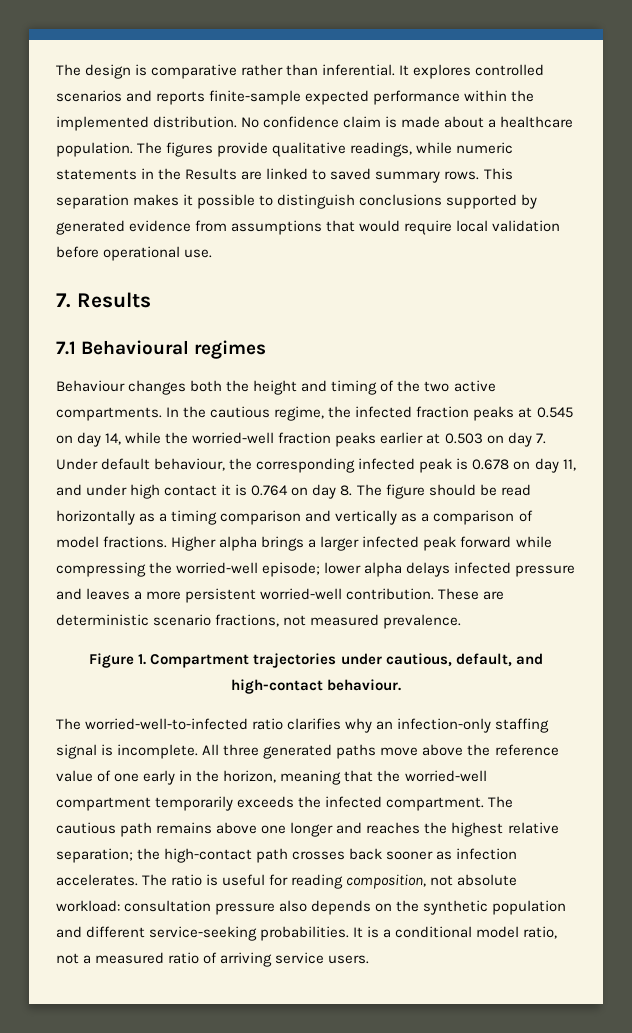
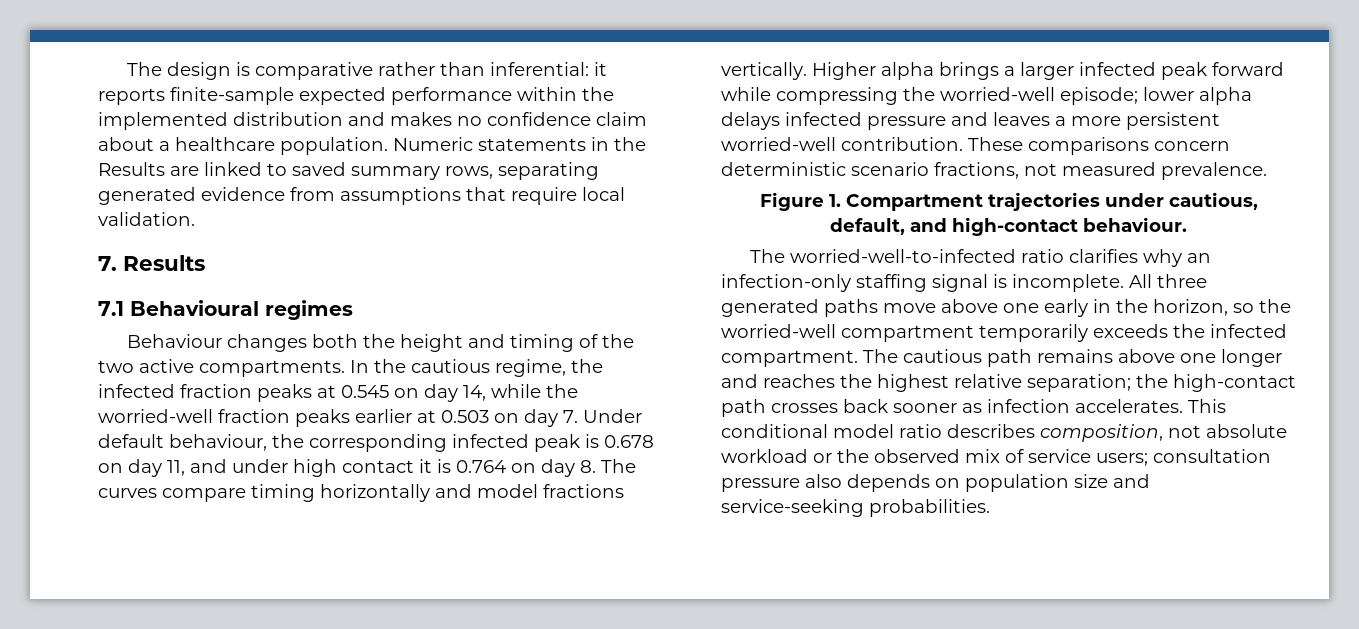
[322,64,545,79] [56,90,153,102] inferential. It explores controlled scenarios and -> [490,62,608,76] inferential: it
[153,116,574,128] [56,142,514,157] distribution. No confidence claim is made about a healthcare population. The figures provide qualitative readings, while numeric -> [233,112,647,126] [98,137,473,155] distribution and makes no confidence claim about a healthcare population. Numeric
[444,168,513,180] [56,194,538,209] rows. This separation makes it possible to distinguish conclusions supported by -> [445,162,599,180] rows, separating
[359,220,401,232] would -> (506, 194) none
[492,220,561,232] [56,246,213,261] validation before operational use. -> [98,212,195,226] validation.
[385,484,531,499] [56,510,533,525] [56,536,168,548] figure should be read horizontally as a timing comparison and vertically as a comparison of model fractions. -> [98,484,624,502] [721,62,807,80] curves compare timing horizontally and model fractions vertically.
[483,591,505,600] are -> [1028,137,1230,155] comparisons concern
[467,744,559,756] [56,770,112,782] the reference value of -> (998, 306) none
[280,770,374,785] meaning that -> [1233,303,1254,313] so
[142,874,518,889] [56,900,120,912] The ratio is useful for reading composition, not absolute workload: -> [1188,399,1226,413] [721,424,1287,442] [721,449,1148,466] This conditional model ratio describes composition, not absolute workload or the observed mix of service users;
[396,900,567,915] [56,926,558,941] [56,952,370,967] the synthetic population and different service-seeking probabilities. It is a conditional model ratio, not a measured ratio of arriving service users. -> [965,474,1150,492] [721,499,990,517] population size and service-seeking probabilities.

